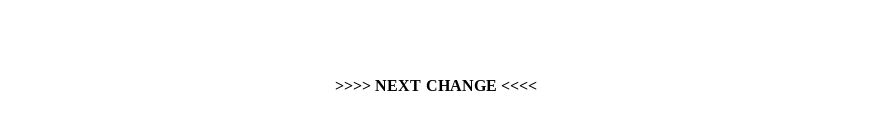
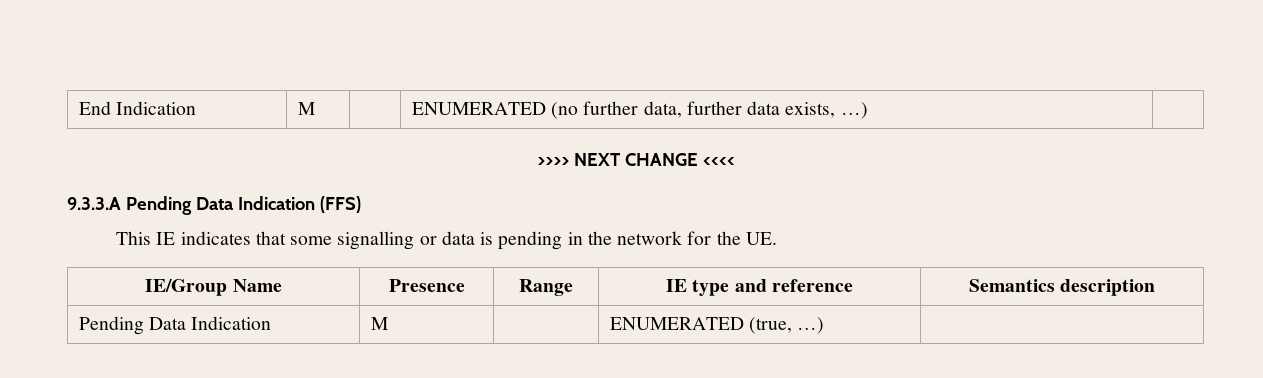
[335,80,537,91] >>>> NEXT CHANGE <<<< -> [78,101,197,115] [297,102,315,115] [411,101,868,119] [536,153,735,166] [67,196,361,215] [115,231,777,250] [145,279,282,296] [388,279,465,292] [519,279,573,296] [666,279,853,296] [968,279,1156,296] [78,316,272,335] [370,317,388,330] [609,317,825,334] End Indication | M | | ENUMERATED (no further data, further data exists, …) | // >>>> NEXT CHANGE <<<< // 9.3.3.A Pending Data Indication (FFS) // This IE indicates that some signalling or data is pending in the network for the UE. // IE/Group Name | Presence | Range | IE type and reference | Semantics description // Pending Data Indication | M | | ENUMERATED (true, …) |

